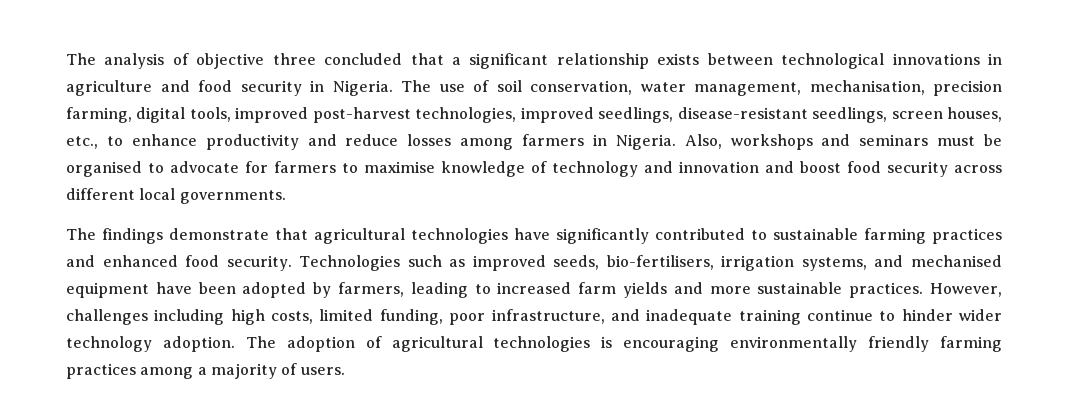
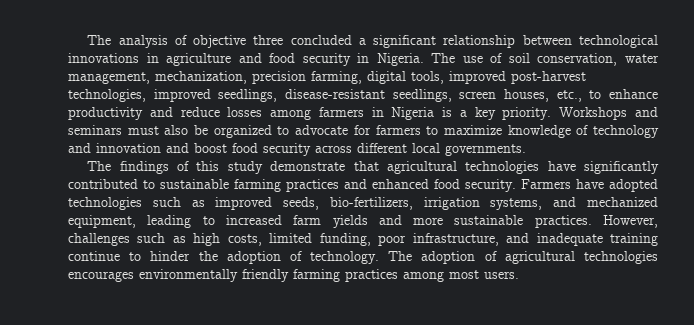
[410,53,444,65] that -> (352, 40) none
[657,53,700,65] exists -> (516, 41) none
[809,80,925,95] mechanisation, -> [155,71,247,84] mechanization,
[615,134,1002,150] [66,161,142,177] Nigeria. Also, workshops and seminars must be organised -> [391,107,658,120] [68,125,272,138] Nigeria is a key priority. Workshops and seminars must also be organized
[364,161,435,173] maximise -> [443,125,502,135] maximize
(163, 236) none -> [177,161,263,174] of this study
[299,255,401,271] Technologies -> [521,179,658,192] [68,197,142,210] Farmers have adopted technologies
[606,255,714,270] bio-fertilisers, -> [329,197,413,210] bio-fertilizers,
[910,255,1002,267] [66,282,405,298] mechanised equipment have been adopted by farmers, -> [587,197,658,207] [68,215,136,228] mechanized equipment,
[154,309,225,325] including -> [137,233,186,243] such as
[959,309,1003,321] [66,336,235,352] wider technology adoption. -> [198,251,380,264] the adoption of technology.
[601,336,720,352] is encouraging -> [68,271,134,282] encourages
[197,363,298,379] a majority of -> [449,270,479,279] most

